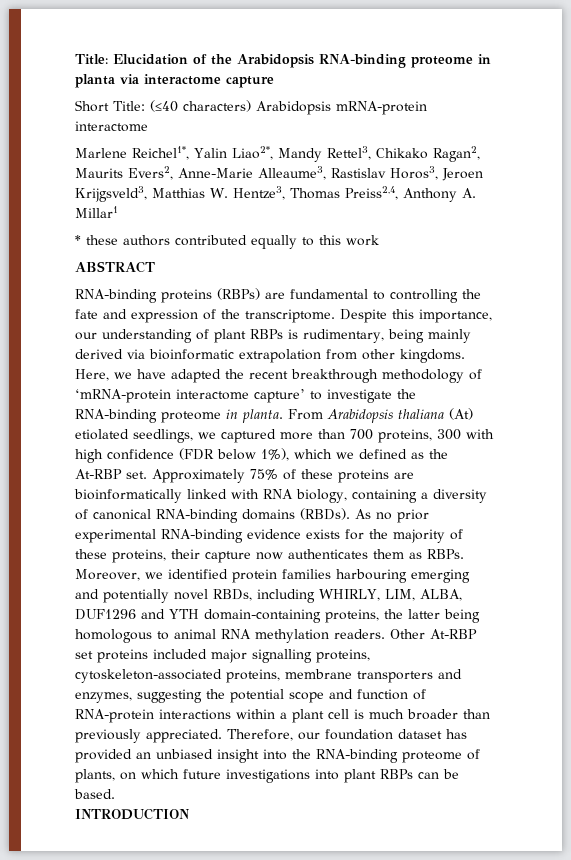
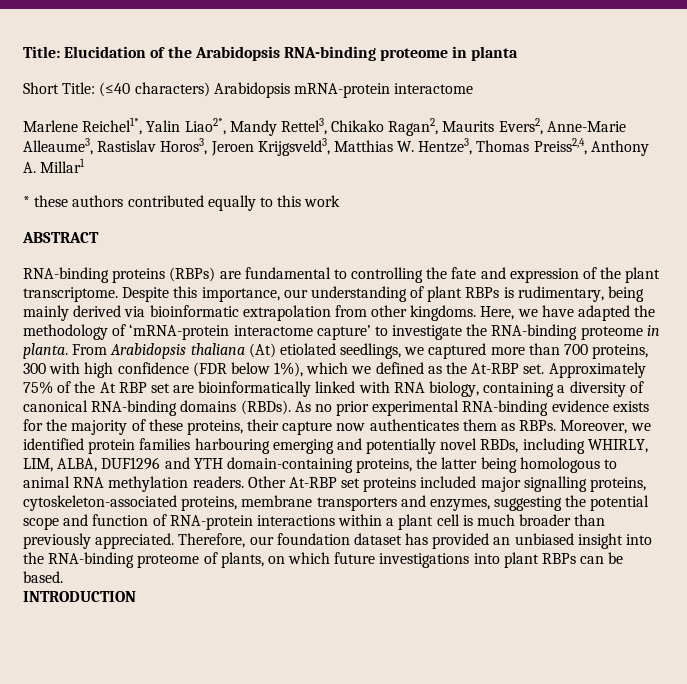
[120,74,274,88] via interactome capture -> (519, 53) none
(240, 314) none -> [625,267,661,283] plant
[249,369,378,383] recent breakthrough -> (656, 311) none
[301,469,389,483] these proteins -> [74,381,170,393] the At RBP set

